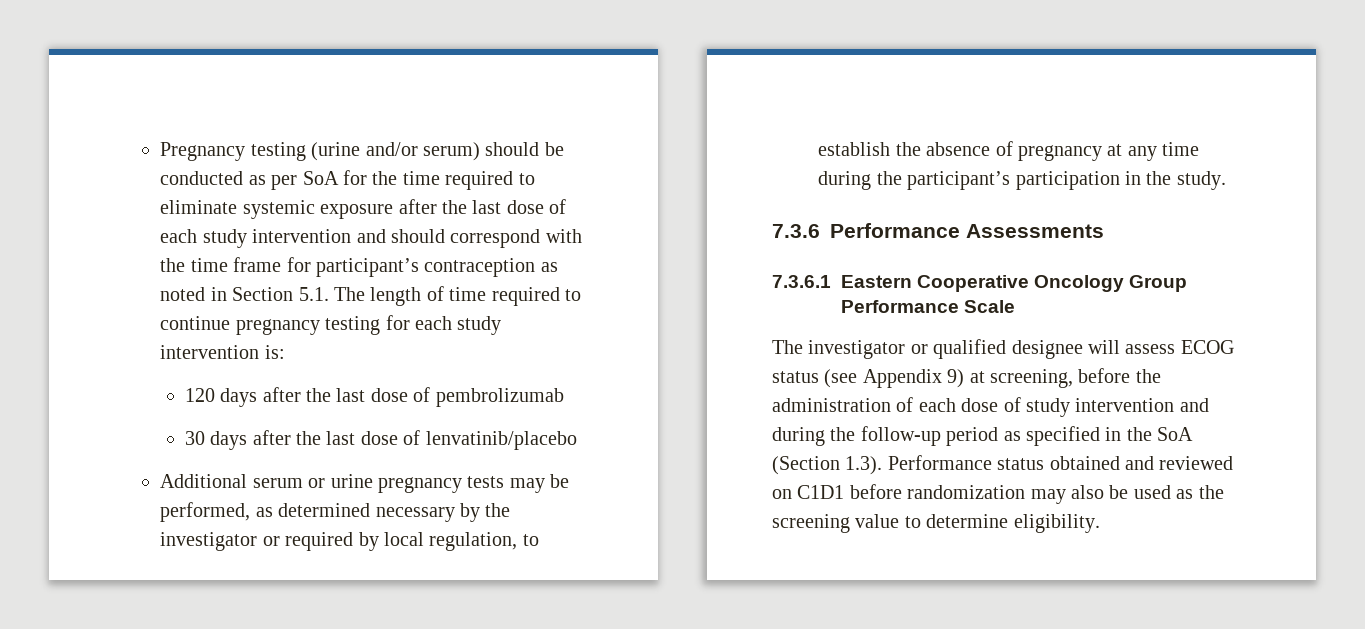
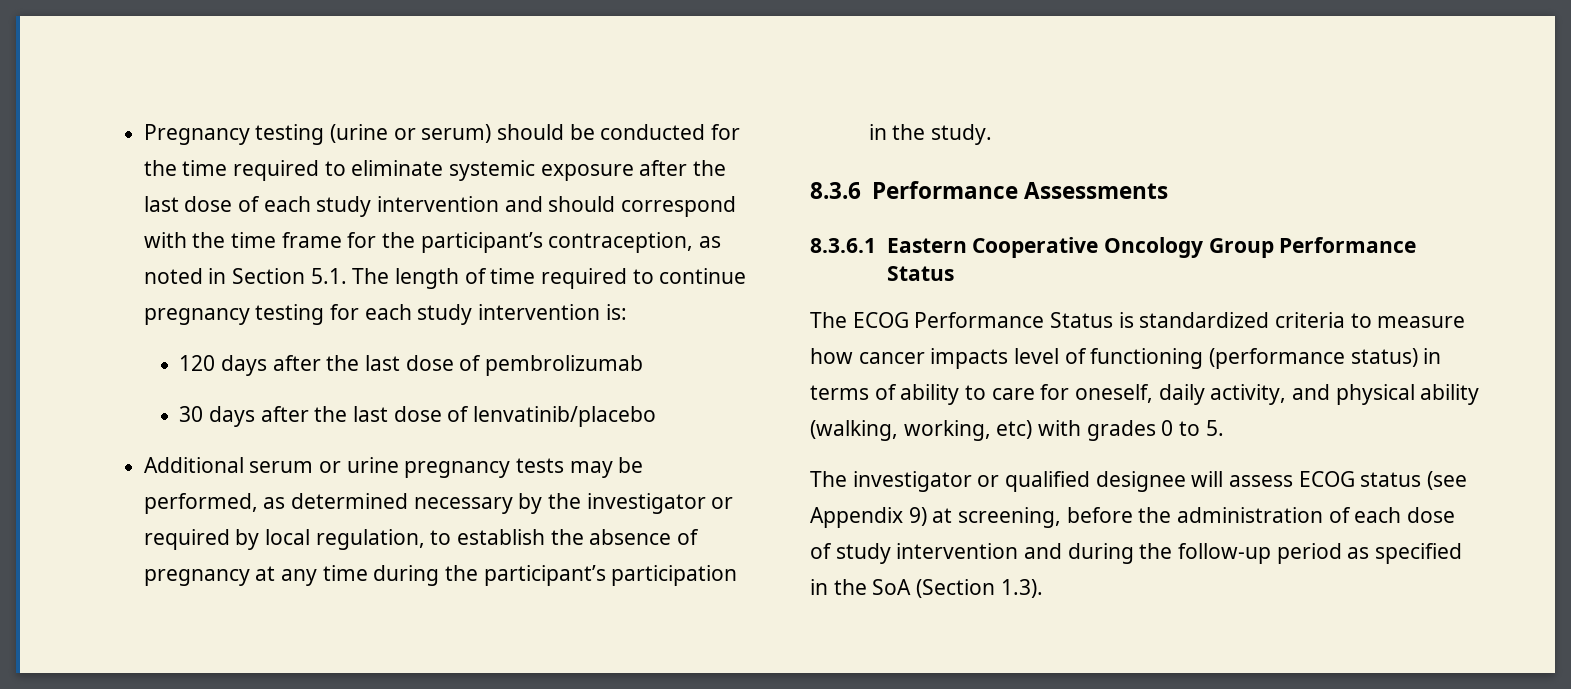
[365,142,418,156] and/or -> [393,128,416,140] or
[248,171,339,190] as per SoA -> (706, 132) none
[315,258,536,277] participant’s contraception -> [382,232,694,253] the participant’s contraception,
[772,224,820,238] 7.3.6 -> [810,182,861,199] 8.3.6
[772,275,831,288] 7.3.6.1 -> [810,238,876,253] 8.3.6.1
[964,300,1016,313] Scale -> [886,266,954,281] [810,312,1466,328] [810,348,1442,369] [810,384,1480,405] [810,420,1224,441] Status // The ECOG Performance Status is standardized criteria to measure how cancer impacts level of functioning (performance status) in terms of ability to care for oneself, daily activity, and physical ability (walking, working, etc) with grades 0 to 5.
[887,455,1234,470] [772,484,1224,504] [772,514,1100,533] Performance status obtained and reviewed on C1D1 before randomization may also be used as the screening value to determine eligibility. -> (1043, 588) none

